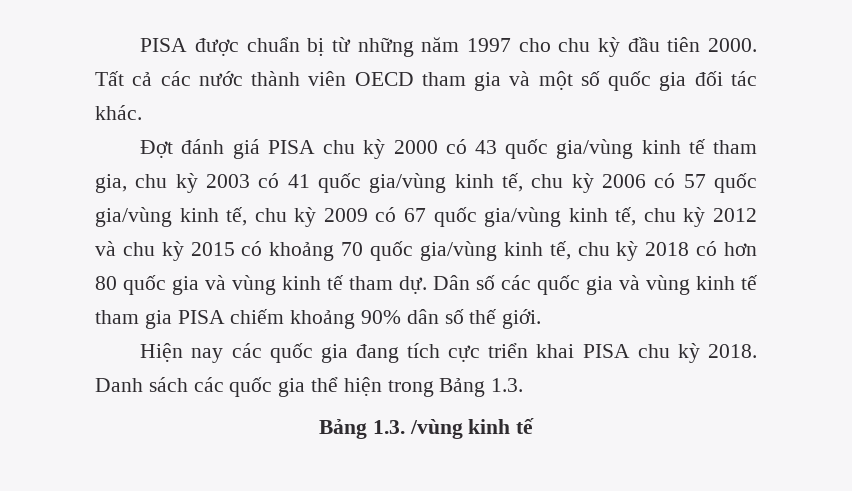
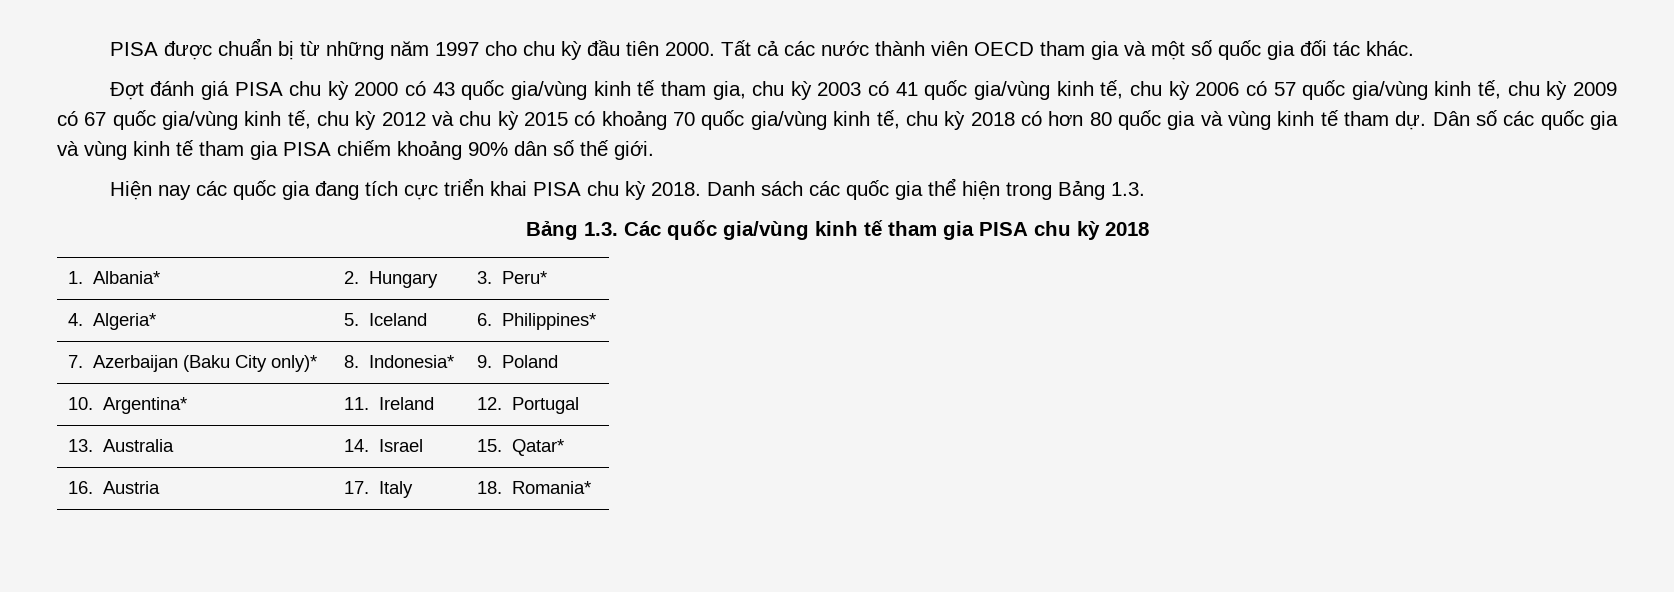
[409,418,535,439] /vùng kinh tế -> [623,220,1149,240] [68,271,160,284] [344,271,438,288] [477,271,547,284] [68,313,156,330] [344,313,427,326] [477,313,596,330] [68,355,317,372] [344,355,454,368] [477,355,558,368] [68,397,187,414] [344,397,434,410] [477,397,579,414] [68,439,174,452] [344,439,423,452] [477,439,564,456] [68,481,160,494] [344,481,413,498] [477,481,591,494] Các quốc gia/vùng kinh tế tham gia PISA chu kỳ 2018 // 1. Albania* | 2. Hungary | 3. Peru* // 4. Algeria* | 5. Iceland | 6. Philippines* // 7. Azerbaijan (Baku City only)* | 8. Indonesia* | 9. Poland // 10. Argentina* | 11. Ireland | 12. Portugal // 13. Australia | 14. Israel | 15. Qatar* // 16. Austria | 17. Italy | 18. Romania*

